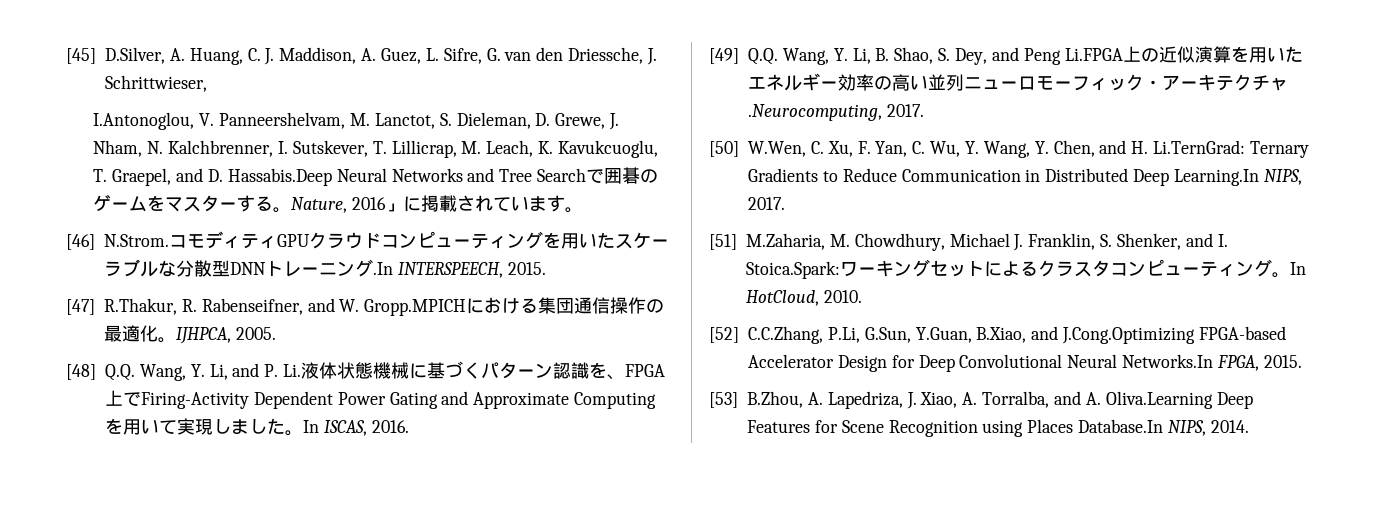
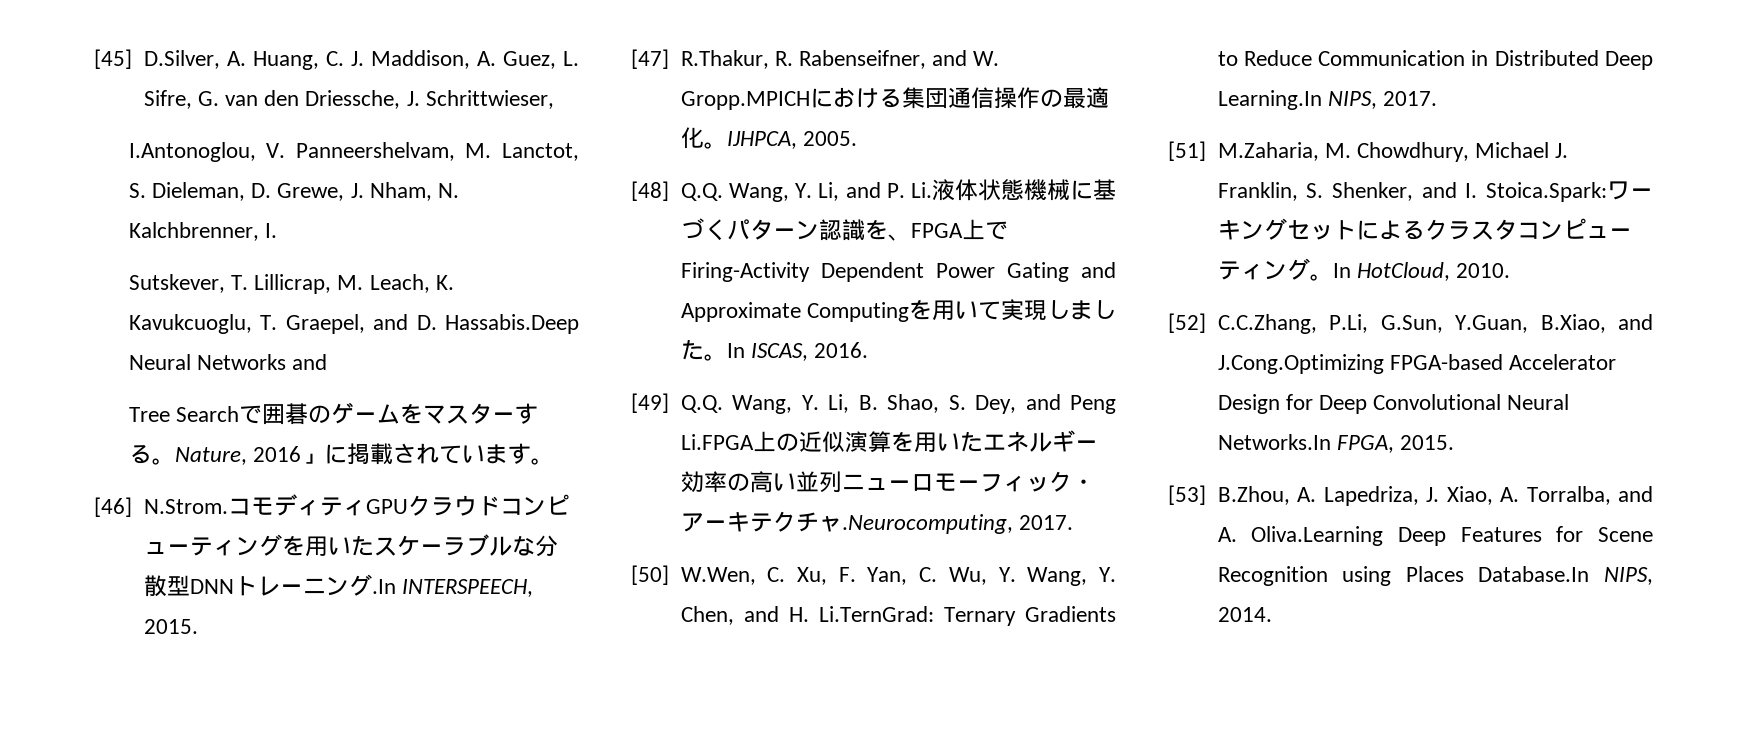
(289, 147) none -> (278, 230) //
(495, 175) none -> (328, 362) //

